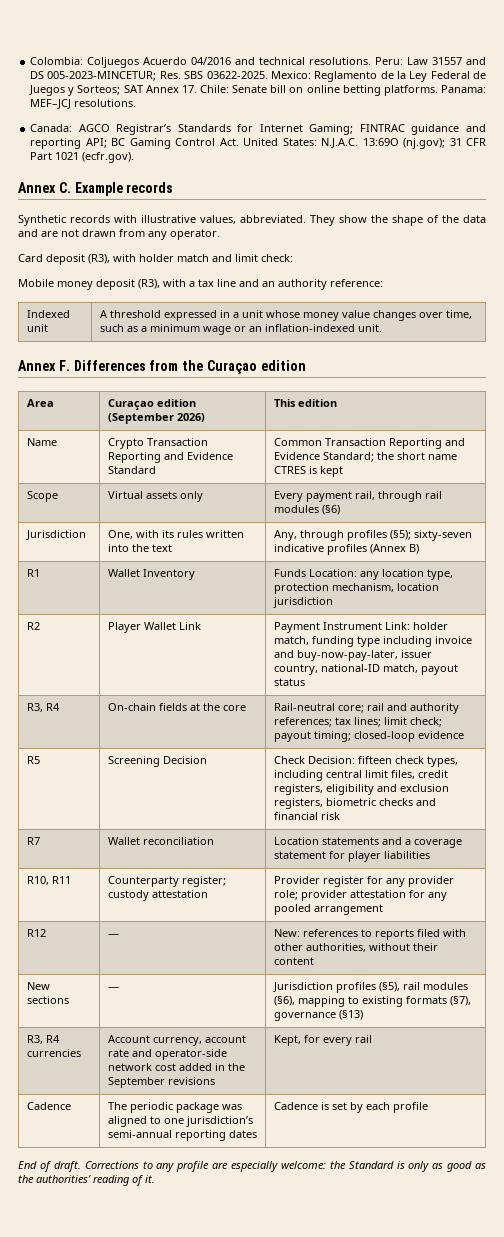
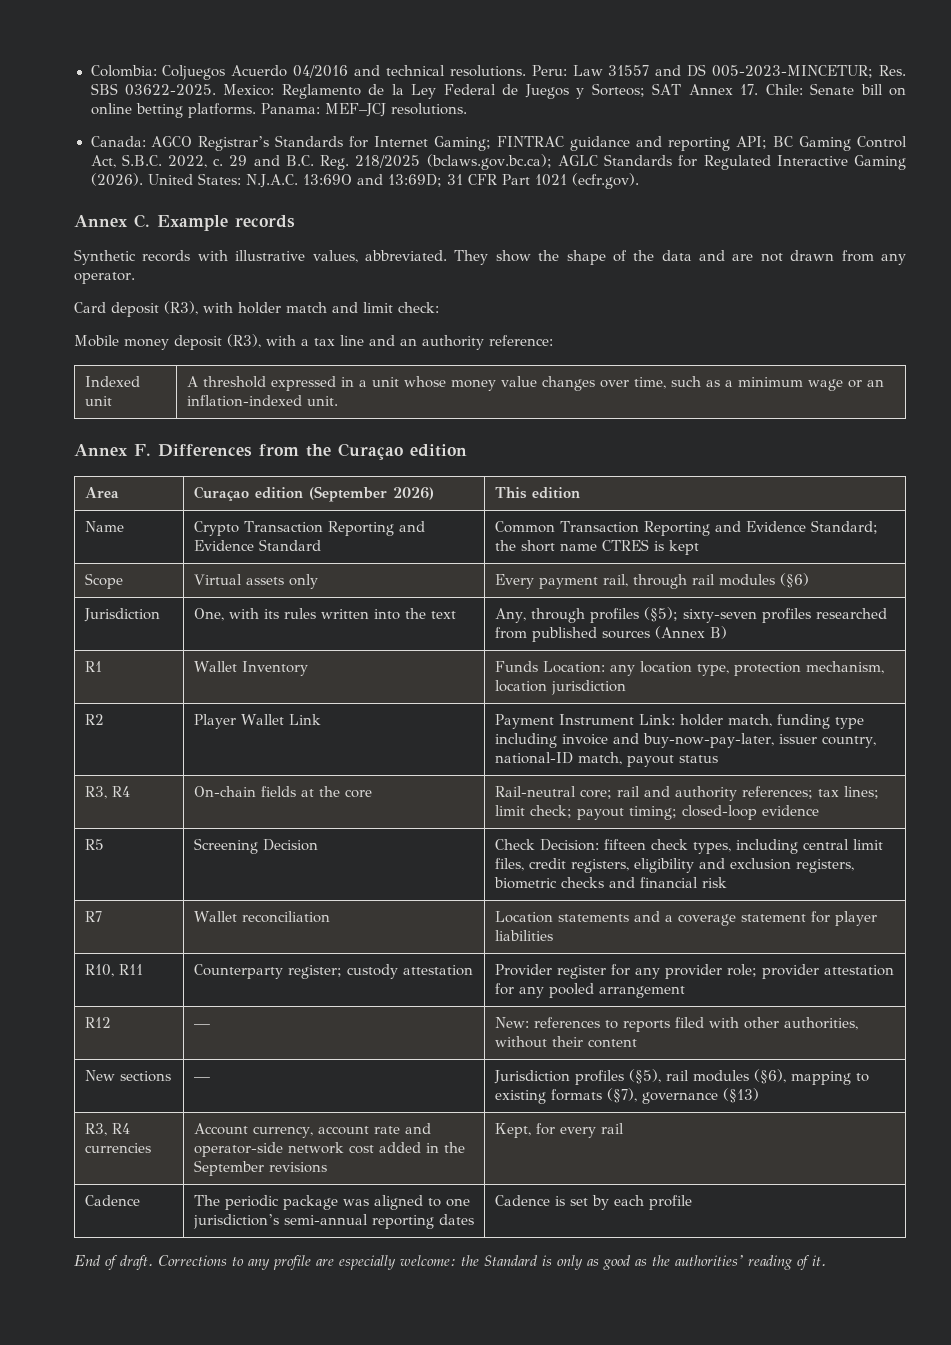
[219,138,239,146] Act. -> [90,154,906,170] [90,173,143,186] Act, S.B.C. 2022, c. 29 and B.C. Reg. 218/2025 (bclaws.gov.bc.ca); AGLC Standards for Regulated Interactive Gaming (2026).
[403,138,446,149] (nj.gov); -> [356,174,442,187] and 13:69D;
[273,544,367,555] indicative profiles -> [761,608,887,623] [494,627,650,642] profiles researched from published sources

